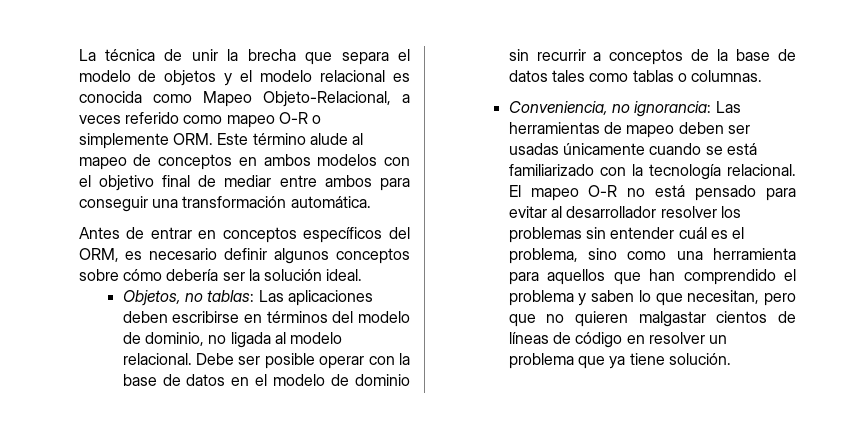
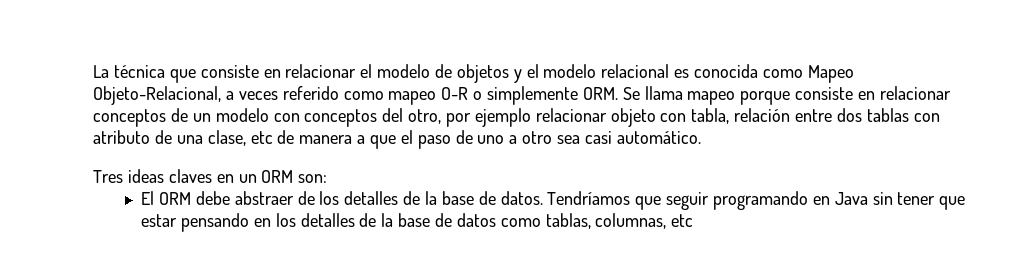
[164,49,389,65] de unir la brecha que separa -> [169,64,357,83] que consiste en relacionar
[217,133,364,145] [78,154,410,170] [78,175,410,191] [78,196,371,212] [78,227,410,243] [78,248,411,264] [78,269,363,281] [122,290,373,306] [122,311,410,323] [122,332,343,348] [122,353,410,369] [122,374,410,386] [508,49,684,65] Este término alude al mapeo de conceptos en ambos modelos con el objetivo final de mediar entre ambos para conseguir una transformación automática. // Antes de entrar en conceptos específicos del ORM, es necesario definir algunos conceptos sobre cómo debería ser la solución ideal. // Objetos, no tablas: Las aplicaciones deben escribirse en términos del modelo de dominio, no ligada al modelo relacional. Debe ser posible operar con la base de datos en el modelo de dominio sin recurrir a conceptos -> [622,86,951,105] [93,108,940,127] [93,130,701,149] [93,169,328,183] [141,191,966,210] [141,213,355,232] Se llama mapeo porque consiste en relacionar conceptos de un modelo con conceptos del otro, por ejemplo relacionar objeto con tabla, relación entre dos tablas con atributo de una clase, etc de manera a que el paso de uno a otro sea casi automático. // Tres ideas claves en un ORM son: // El ORM debe abstraer de los detalles de la base de datos. Tendríamos que seguir programando en Java sin tener que estar pensando en los detalles
[551,70,763,82] [508,101,741,117] [508,122,750,138] [508,143,757,155] [508,164,796,180] [508,185,796,201] [508,206,741,218] [508,227,745,243] [508,248,796,264] [508,269,796,285] [508,290,796,306] [508,311,796,327] [508,332,728,348] [508,353,731,369] tales como tablas o columnas. // Conveniencia, no ignorancia: Las herramientas de mapeo deben ser usadas únicamente cuando se está familiarizado con la tecnología relacional. El mapeo O-R no está pensado para evitar al desarrollador resolver los problemas sin entender cuál es el problema, sino como una herramienta para aquellos que han comprendido el problema y saben lo que necesitan, pero que no quieren malgastar cientos de líneas de código en resolver un problema que ya tiene solución. -> [500,213,694,229] como tablas, columnas, etc

